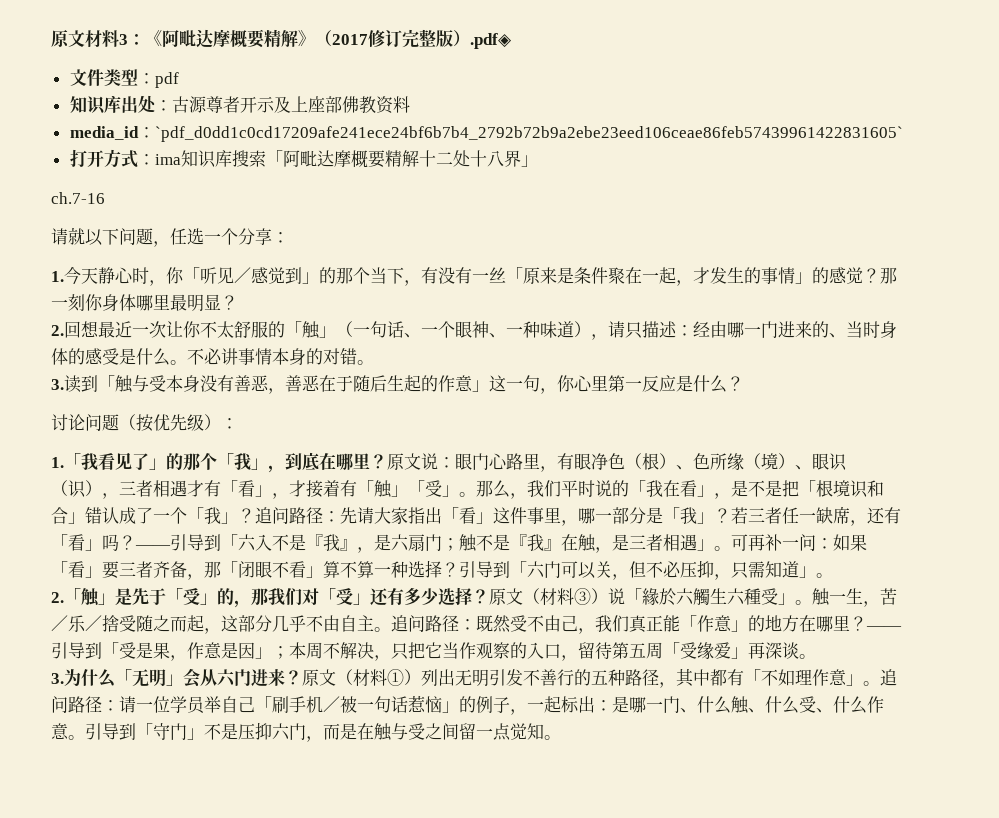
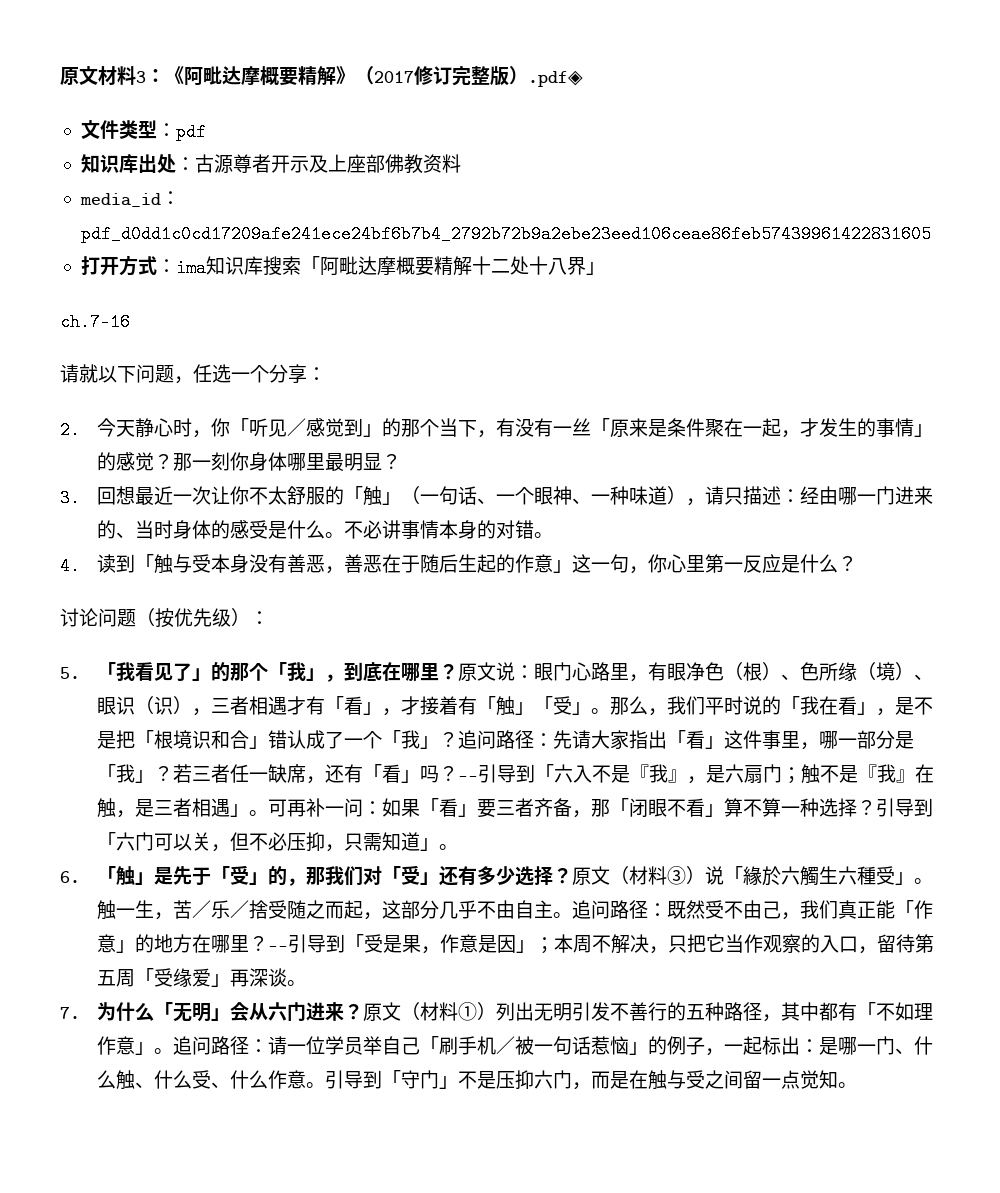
[154,126,903,142] `pdf_d0dd1c0cd17209afe241ece24bf6b7b4_2792b72b9a2ebe23eed106ceae86feb57439961422831605` -> [80,225,931,243] pdf_d0dd1c0cd17209afe241ece24bf6b7b4_2792b72b9a2ebe23eed106ceae86feb57439961422831605
[51,271,64,282] 1. -> [60,421,80,439] 2.
[51,325,64,336] 2. -> [60,489,80,507] 3.
[51,379,64,390] 3. -> [60,557,80,575] 4.
[51,457,64,468] 1. -> [60,667,80,679] 5.
[51,592,64,603] 2. -> [60,871,80,883] 6.
[51,673,64,684] 3. -> [60,1007,80,1019] 7.

